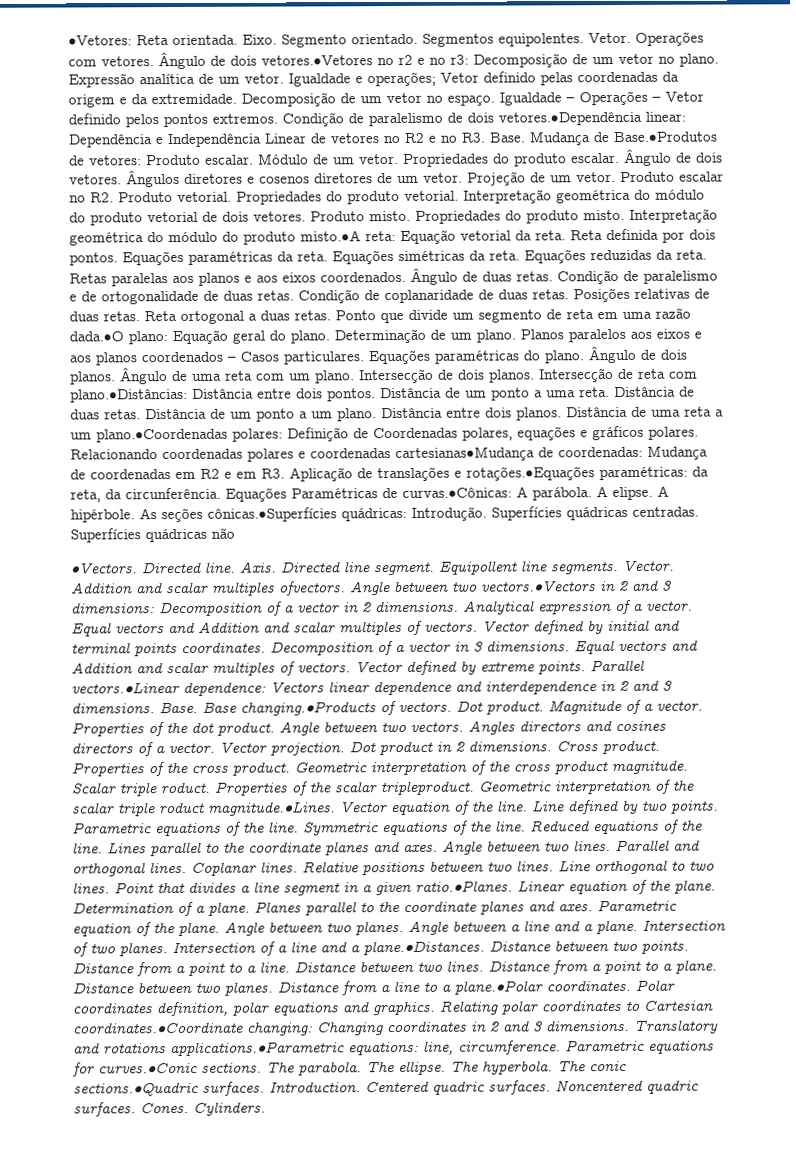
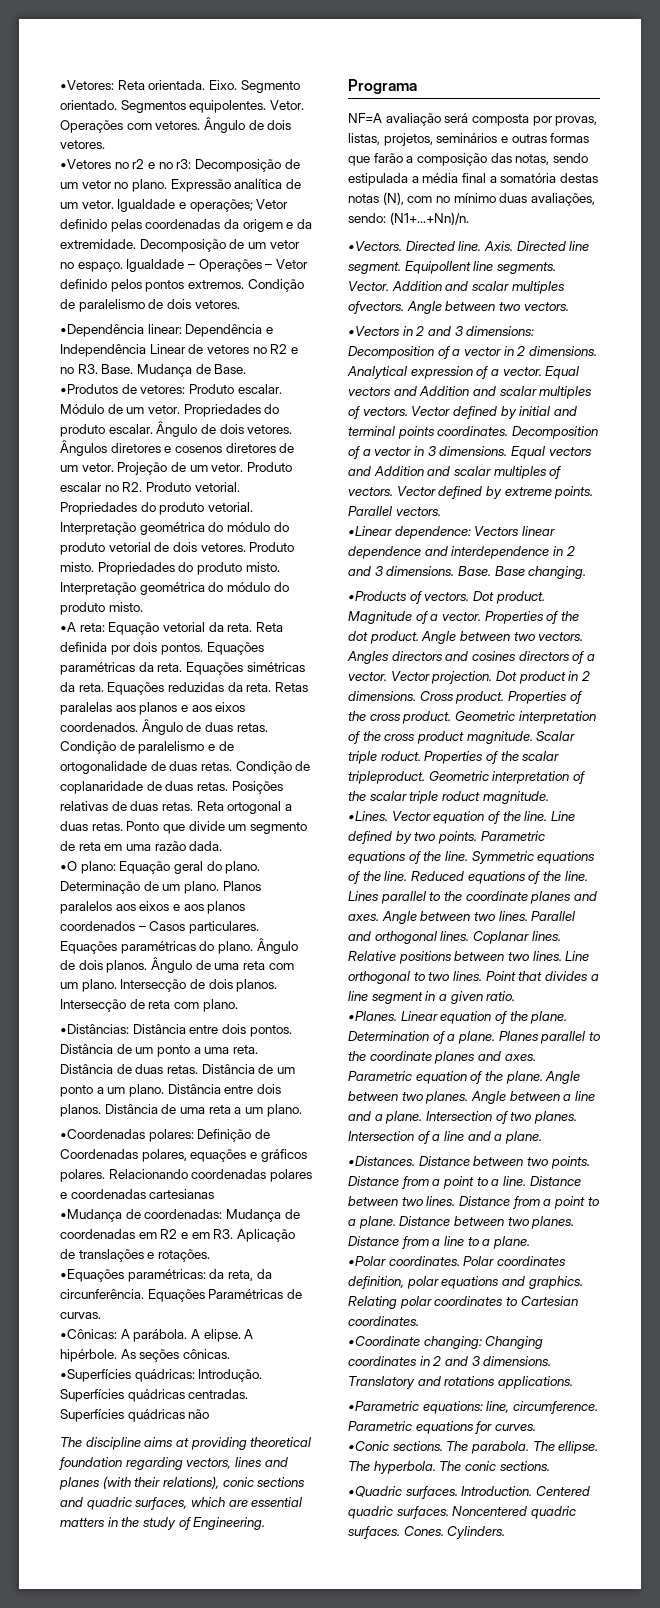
[261,55,373,66] vetores.•Vetores -> [60,140,105,149] [60,159,111,169] vetores. // •Vetores
[498,110,642,126] vetores.•Dependência -> [194,300,240,309] [60,324,144,337] vetores. // •Dependência
[613,131,718,143] Base.•Produtos -> [214,364,247,374] [60,384,118,394] Base. // •Produtos
[300,230,361,242] misto.•A -> [108,602,143,612] [60,622,76,632] misto. // •A
[69,331,124,342] dada.•O -> [189,841,223,851] [60,861,77,871] dada. // •O
[70,387,188,403] plano.•Distâncias: -> [202,999,238,1012] [60,1024,129,1034] plano. // •Distâncias:
[96,428,228,443] plano.•Coordenadas -> [266,1104,302,1117] [60,1129,145,1139] plano. // •Coordenadas
[395,446,535,462] cartesianas•Mudança -> [149,1189,215,1199] [60,1209,122,1222] cartesianas // •Mudança
[466,466,595,481] rotações.•Equações -> [157,1249,210,1262] [60,1269,124,1282] rotações. // •Equações
[402,486,512,498] curvas.•Cônicas: -> [60,1312,101,1319] [60,1329,117,1339] curvas. // •Cônicas:
[207,507,337,522] cônicas.•Superfícies -> [182,1349,230,1359] [60,1369,131,1382] cônicas. // •Superfícies
(235, 533) none -> [60,1437,312,1450] [59,1457,288,1470] [59,1476,306,1490] [60,1497,303,1510] [60,1517,266,1530] [348,79,417,94] [348,113,598,126] [348,133,590,146] [348,153,588,166] [348,173,598,186] [348,192,595,206] [348,212,469,225] // The discipline aims at providing theoretical foundation regarding vectors, lines and planes (with their relations), conic sections and quadric surfaces, which are essential matters in the study of Engineering. // Programa // NF=A avaliação será composta por provas, listas, projetos, seminários e outras formas que farão a composição das notas, sendo estipulada a média final a somatória destas notas (N), com no mínimo duas avaliações, sendo: (N1+...+Nn)/n.
[480,580,596,592] vectors.•Vectors -> [523,302,569,311] [348,326,400,336] vectors. // •Vectors
[71,681,180,694] vectors.•Linear -> [395,507,441,516] [348,526,392,536] vectors. // •Linear
[240,701,376,716] changing.•Products -> [528,566,587,579] [348,591,407,601] changing. // •Products
[207,801,336,816] magnitude.•Lines. -> [482,791,549,804] [348,811,388,821] magnitude. // •Lines.
[415,880,513,892] ratio.•Planes. -> [486,991,516,1001] [348,1011,397,1021] ratio. // •Planes.
[363,940,485,956] plane.•Distances. -> [504,1131,542,1144] [348,1156,415,1166] plane. // •Distances.
[454,980,543,995] plane.•Polar -> [492,1236,530,1249] [348,1256,386,1266] plane. // •Polar
[72,1021,244,1034] coordinates.•Coordinate -> [348,1316,419,1326] [348,1336,420,1346] coordinates. // •Coordinate
[170,1041,345,1057] applications.•Parametric -> [497,1376,573,1389] [348,1401,419,1411] applications. // •Parametric
[98,1062,198,1074] curves.•Conic -> [494,1424,536,1431] [348,1441,389,1451] curves. // •Conic
[73,1081,199,1097] sections.•Quadric -> [499,1461,550,1471] [348,1486,402,1497] sections. // •Quadric

